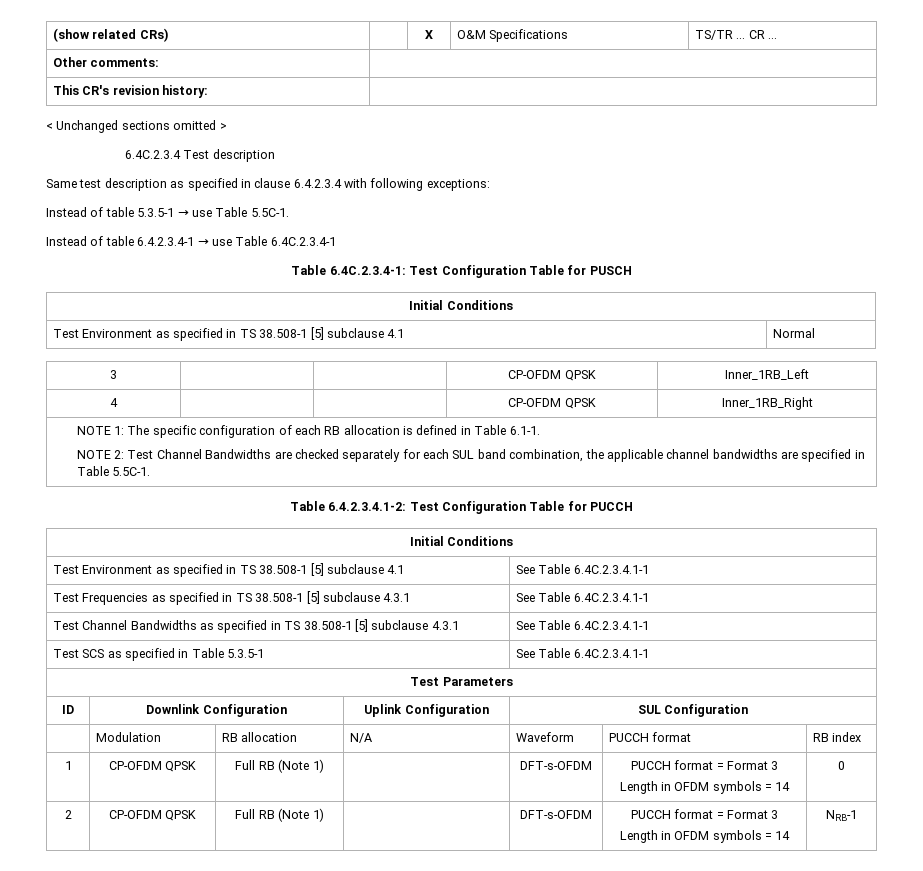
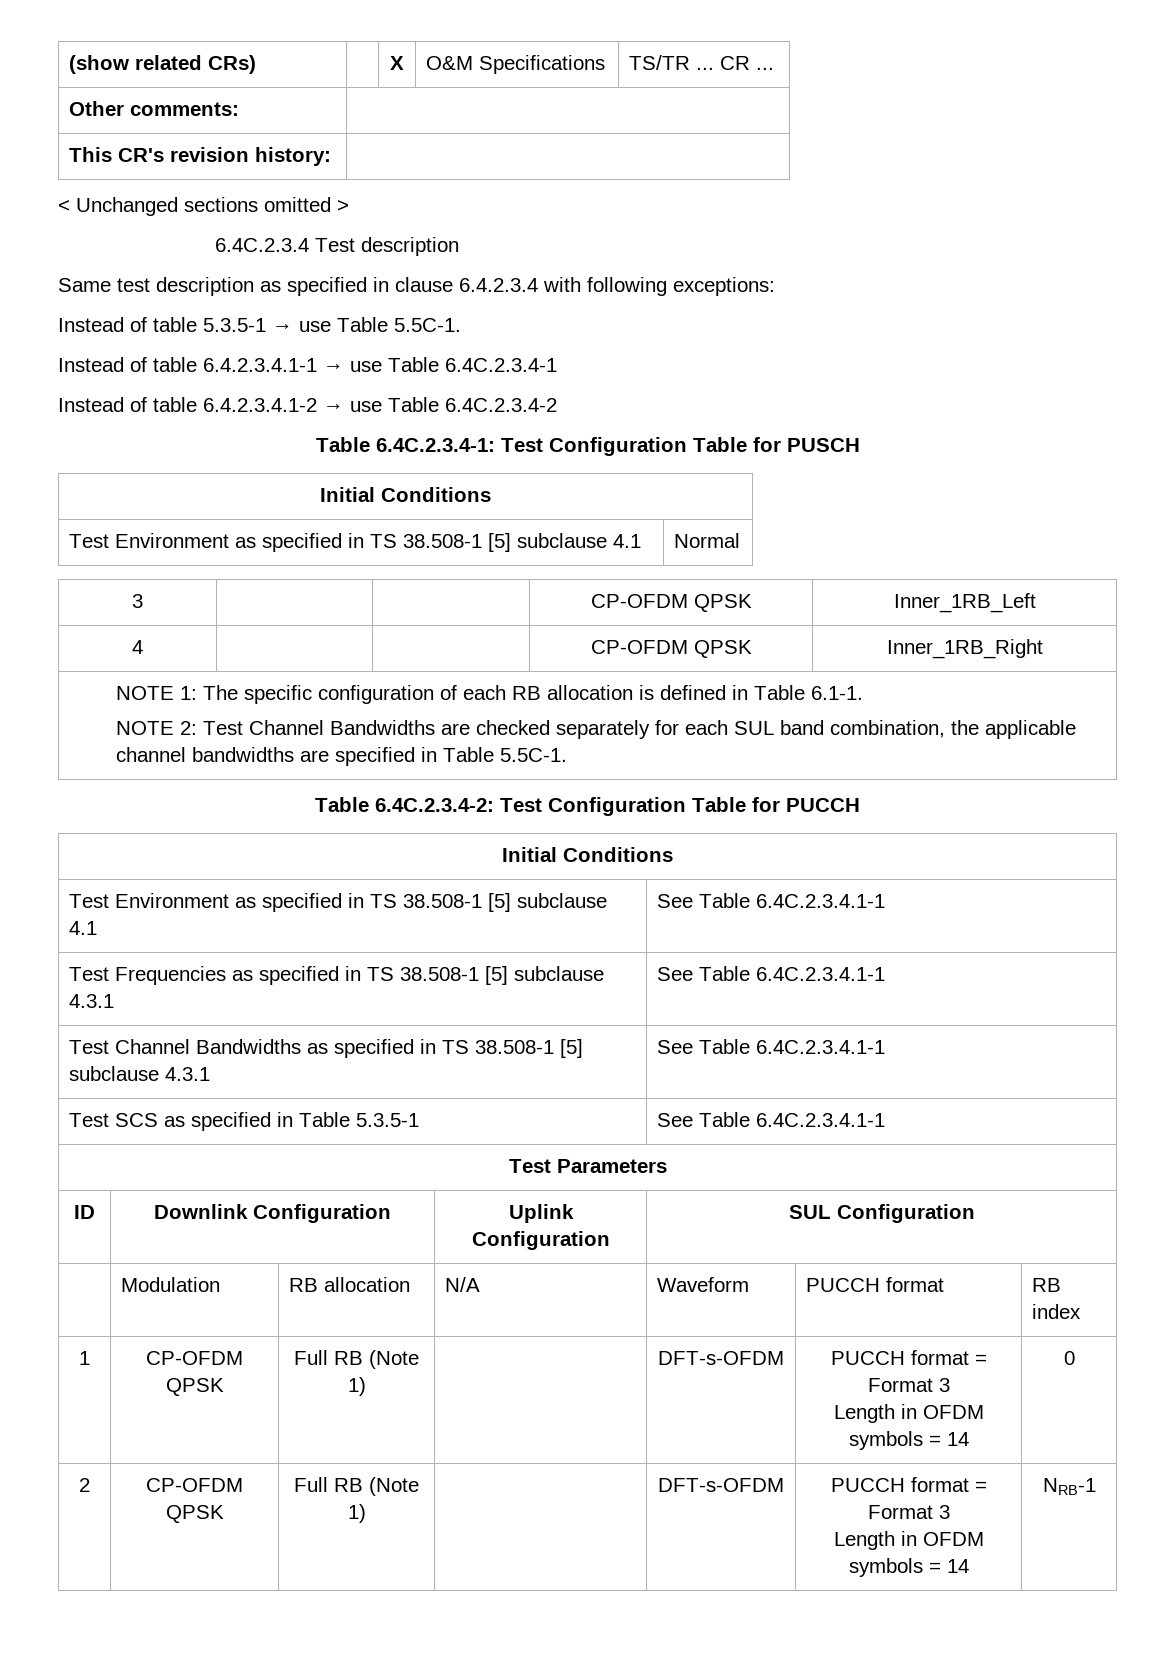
[137,237,195,246] 6.4.2.3.4-1 -> [203,358,317,372] 6.4.2.3.4.1-1
(336, 241) none -> [58,397,557,412] // Instead of table 6.4.2.3.4.1-2 → use Table 6.4C.2.3.4-2
[328,502,407,511] 6.4.2.3.4.1-2: -> [375,798,494,812] 6.4C.2.3.4-2:

